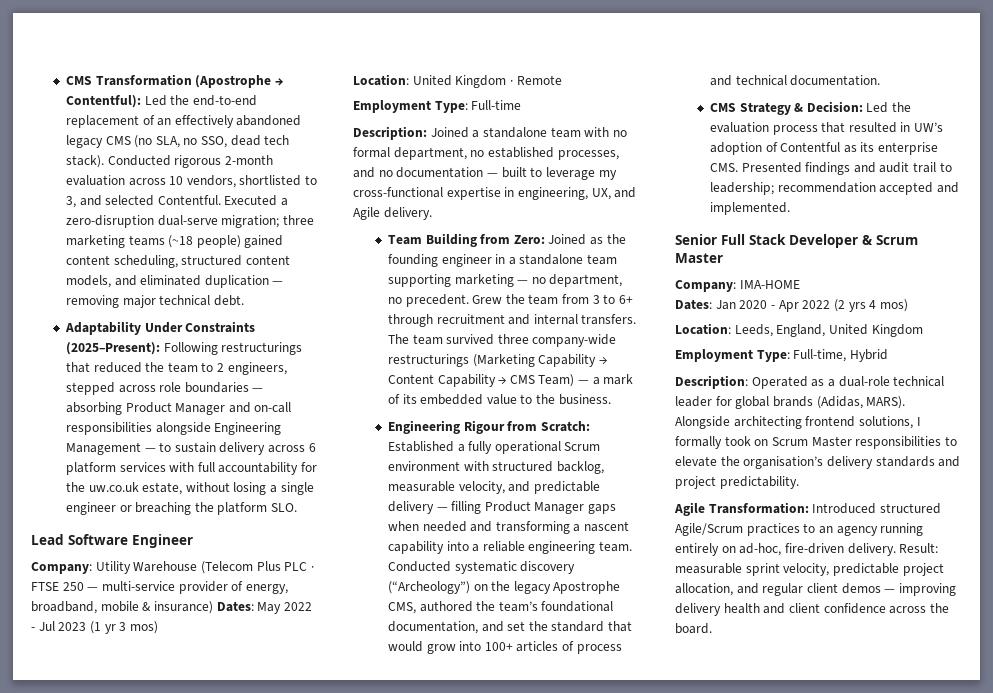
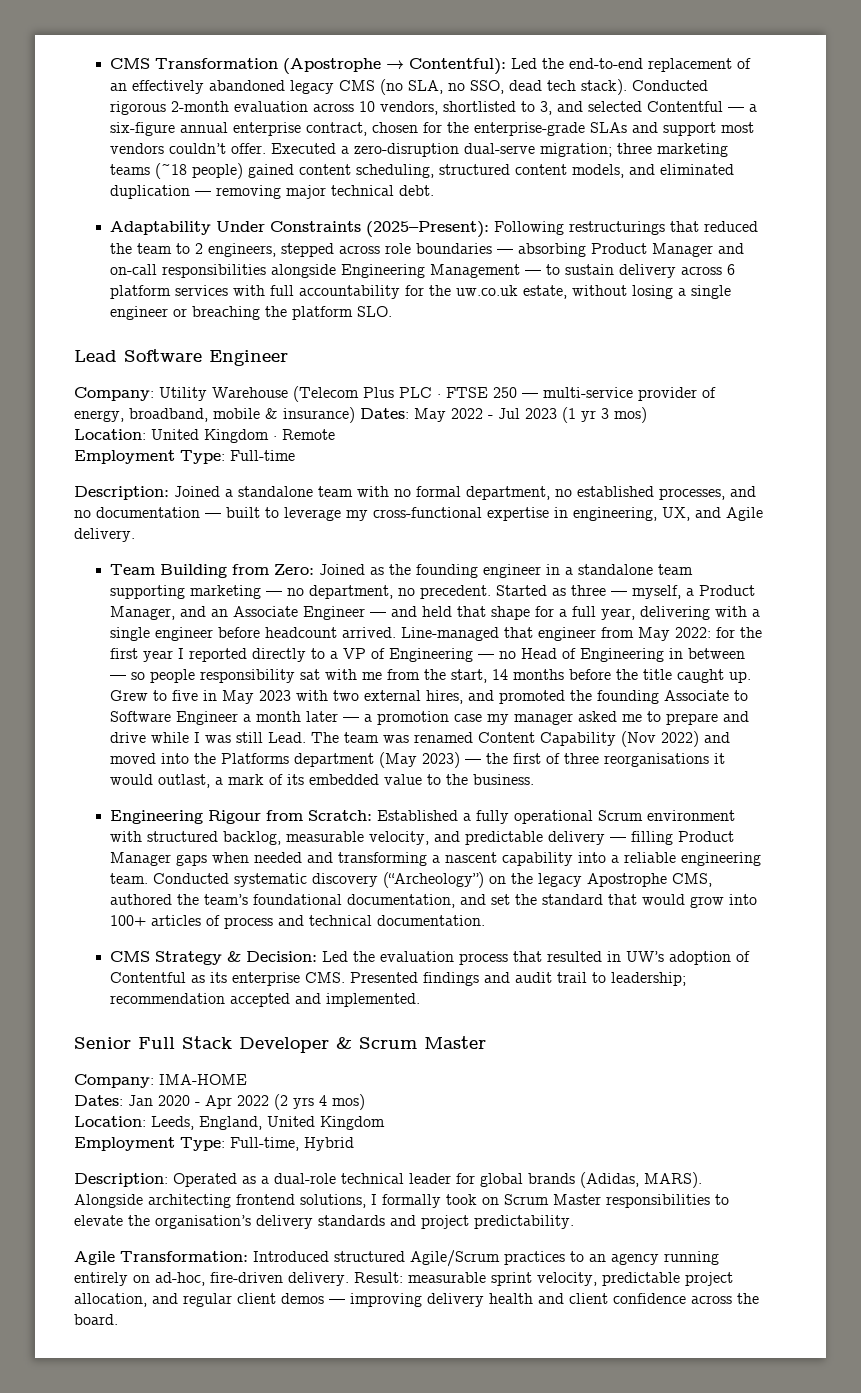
[157,195,221,205] Contentful. -> [647,101,758,112] [110,122,755,136] [110,143,267,154] Contentful — a six-figure annual enterprise contract, chosen for the enterprise-grade SLAs and support most vendors couldn’t offer.
[472,294,634,305] [387,314,637,327] [387,334,617,347] [387,354,607,367] [387,374,590,387] Grew the team from 3 to 6+ through recruitment and internal transfers. The team survived three company-wide restructurings (Marketing Capability → Content Capability → CMS Team) — -> [496,585,756,599] [110,606,761,620] [110,627,763,641] [110,648,746,662] [110,669,752,683] [110,690,749,704] [110,711,750,725] [110,731,731,747] [110,752,726,768] [110,774,211,788] Started as three — myself, a Product Manager, and an Associate Engineer — and held that shape for a full year, delivering with a single engineer before headcount arrived. Line-managed that engineer from May 2022: for the first year I reported directly to a VP of Engineering — no Head of Engineering in between — so people responsibility sat with me from the start, 14 months before the title caught up. Grew to five in May 2023 with two external hires, and promoted the founding Associate to Software Engineer a month later — a promotion case my manager asked me to prepare and drive while I was still Lead. The team was renamed Content Capability (Nov 2022) and moved into the Platforms department (May 2023) — the first of three reorganisations it would outlast,

